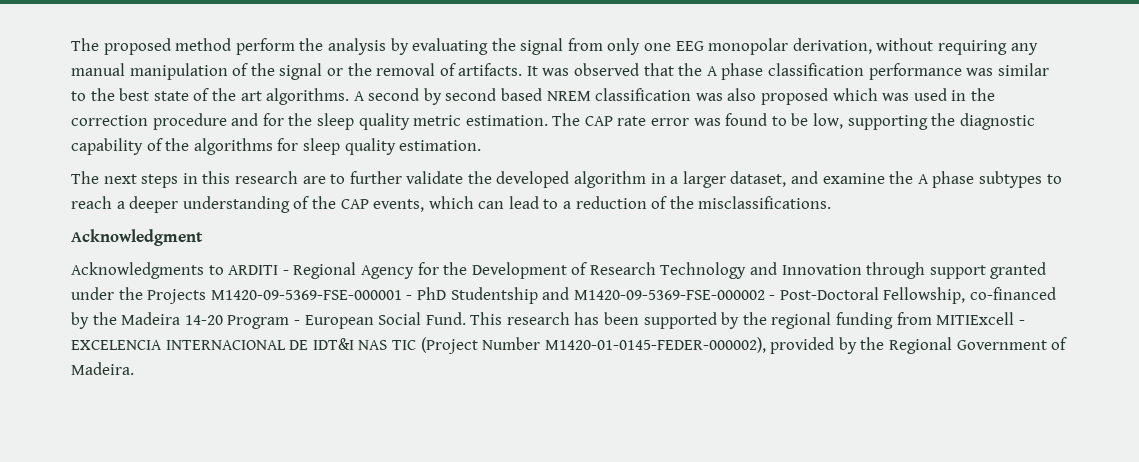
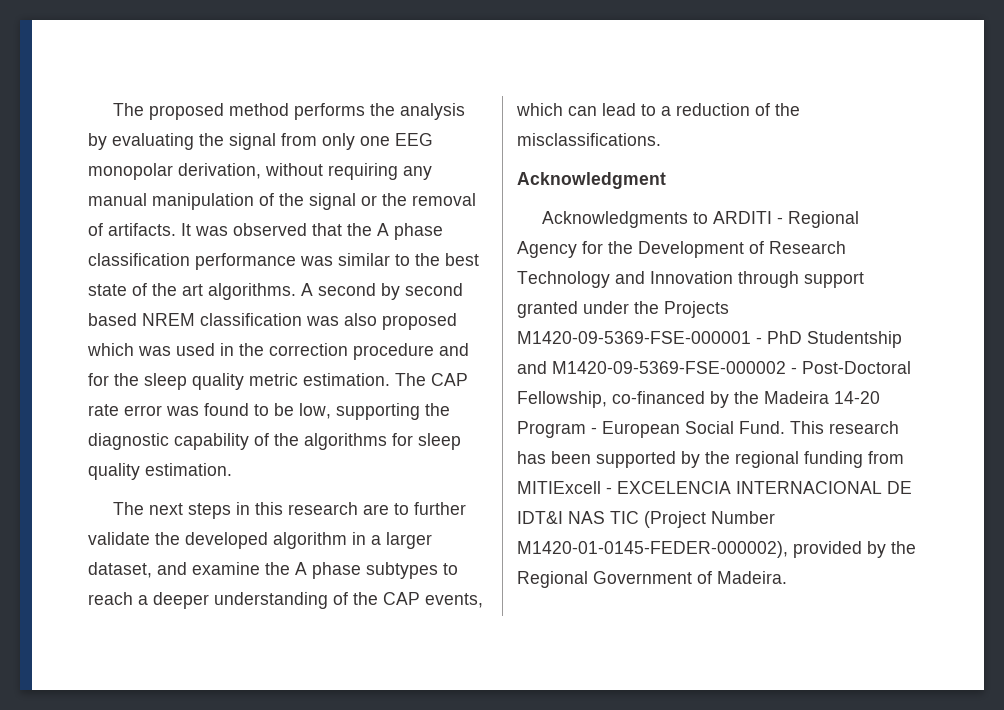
[235,38,295,55] perform -> [294,103,366,120] performs

